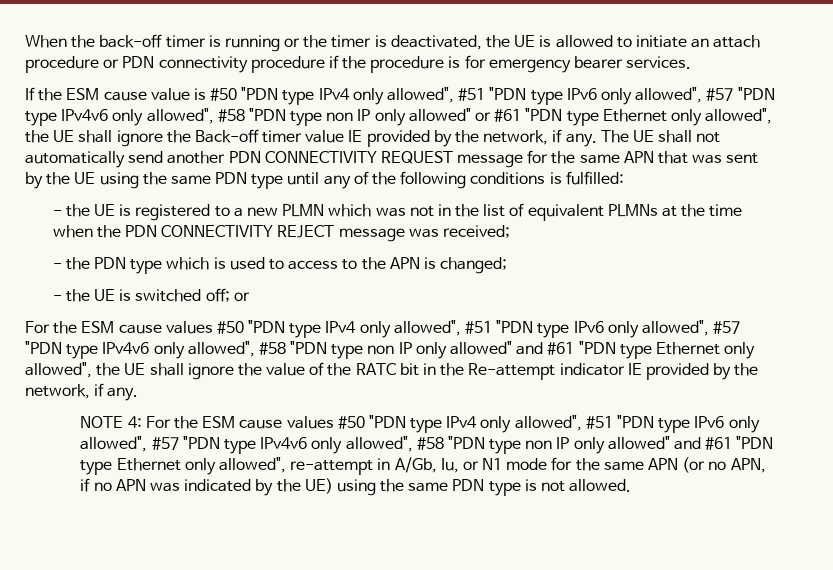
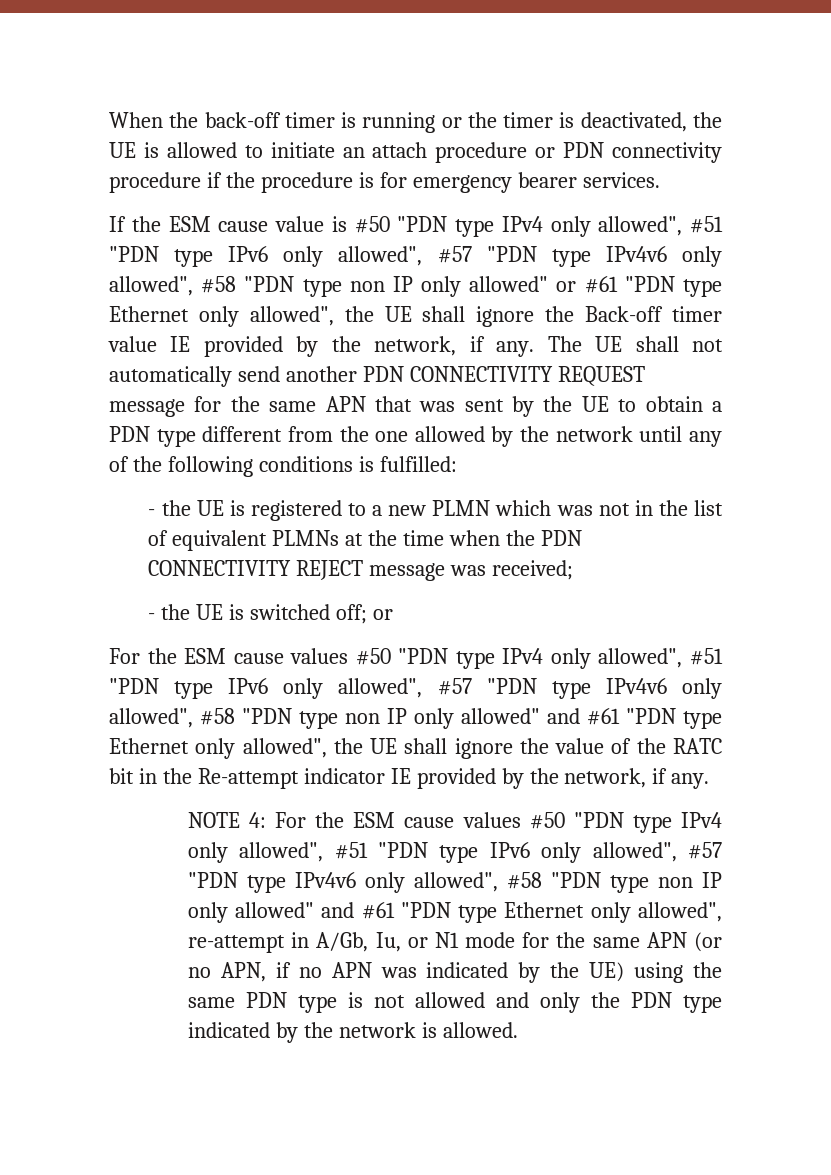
[99,172,284,189] using the same PDN type -> [618,396,722,412] [109,426,633,447] to obtain a PDN type different from the one allowed by the network
[52,257,508,274] // - the PDN type which is used to access to the APN is changed; -> (574, 570) none
(565, 486) none -> [414,992,722,1013] [187,1022,437,1043] allowed and only the PDN type indicated by the network is

